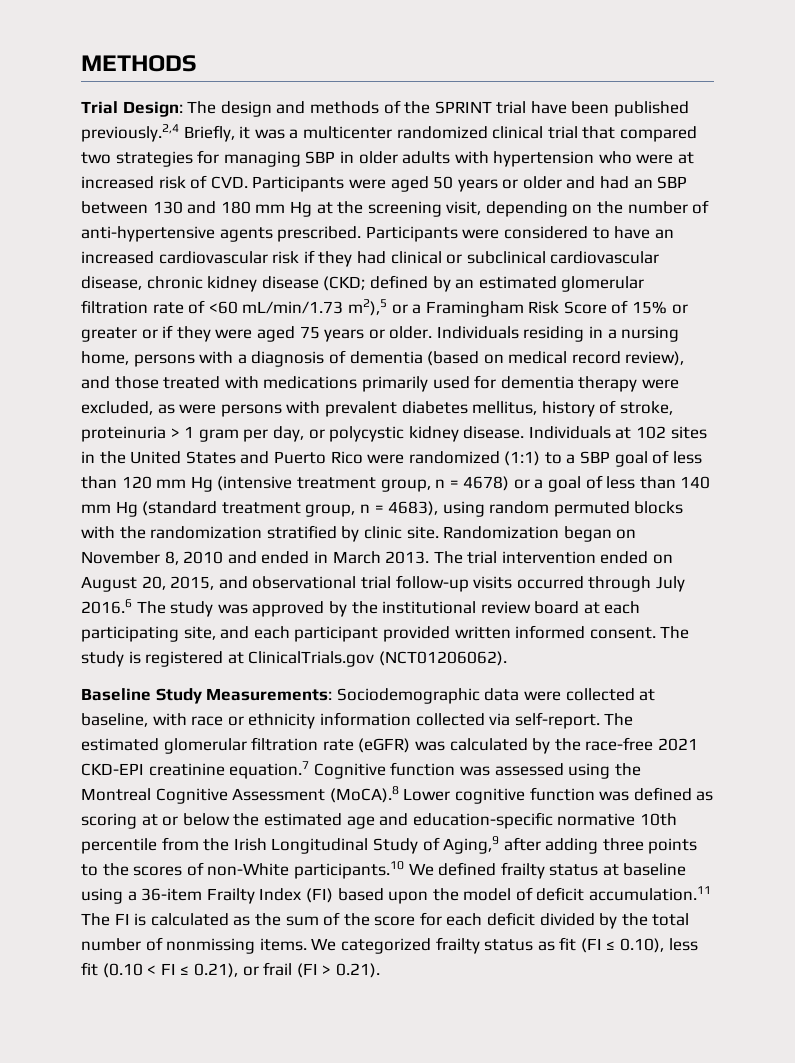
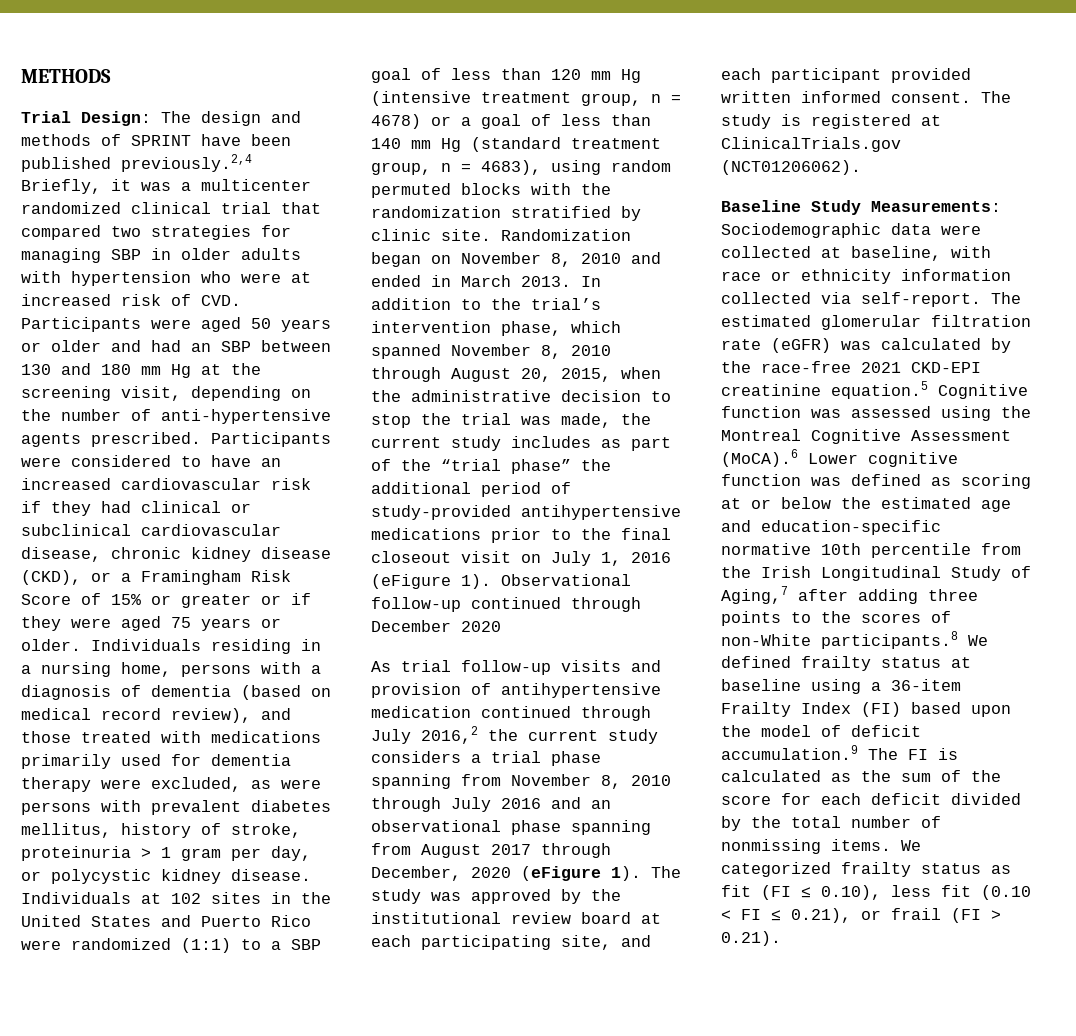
[404,101,527,114] the SPRINT trial -> [131,135,191,146] SPRINT
[323,275,645,292] [81,299,387,316] (CKD; defined by an estimated glomerular filtration rate of <60 mL/min/1.73 m2),5 -> [21,570,81,585] (CKD),
[433,551,674,564] [81,575,685,592] [81,599,132,614] The trial intervention ended on August 20, 2015, and observational trial follow-up visits occurred through July 2016.6 -> [581,276,601,287] [371,298,601,310] [371,321,621,336] [371,344,611,359] [371,367,661,382] [371,390,671,402] [371,413,651,428] [371,436,671,451] [371,459,611,474] [371,482,571,497] [371,505,681,520] [371,528,671,543] [371,551,671,566] [371,574,631,589] [371,597,641,612] [371,620,501,632] [371,660,661,675] [371,683,661,698] [371,706,651,721] [371,726,658,744] [371,751,601,766] [371,774,671,789] [371,797,611,812] [371,820,651,835] [371,843,611,858] [371,866,641,881] In addition to the trial’s intervention phase, which spanned November 8, 2010 through August 20, 2015, when the administrative decision to stop the trial was made, the current study includes as part of the “trial phase” the additional period of study-provided antihypertensive medications prior to the final closeout visit on July 1, 2016 (eFigure 1). Observational follow-up continued through December 2020 // As trial follow-up visits and provision of antihypertensive medication continued through July 2016,2 the current study considers a trial phase spanning from November 8, 2010 through July 2016 and an observational phase spanning from August 2017 through December, 2020 (eFigure 1).
[229,761,310,779] equation.7 -> [831,381,928,399] equation.5
[329,786,399,803] (MoCA).8 -> [721,449,798,467] (MoCA).6
[443,836,500,854] Aging,9 -> [721,586,788,604] Aging,7
[293,861,404,879] participants.10 -> [821,631,958,649] participants.8
[589,886,712,901] accumulation.11 -> [721,745,858,760] accumulation.9

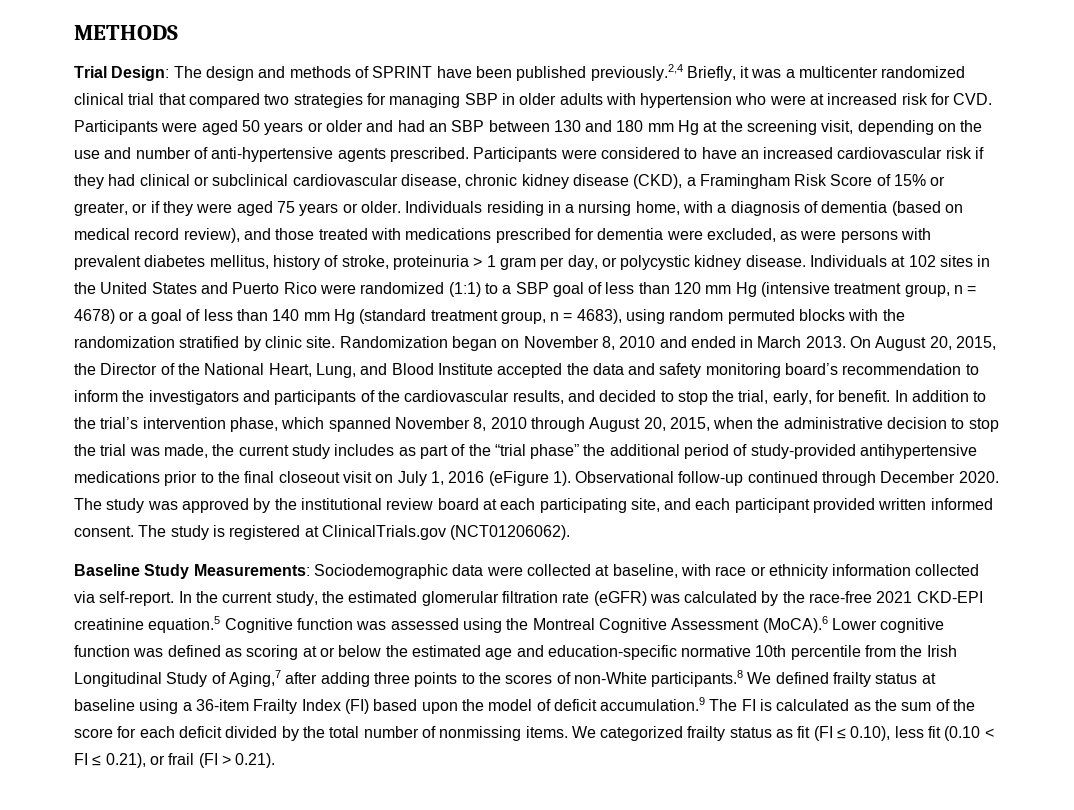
[171,294,191,306] of -> [931,93,951,105] for
(51, 415) none -> [74,147,132,159] use and
[91,572,111,582] or -> (683, 181) none
[181,594,251,608] greater -> [74,202,128,216] greater,
[181,664,251,677] persons -> (680, 208) none
[21,754,161,769] primarily used -> [495,228,571,243] prescribed
[21,777,91,792] therapy -> (664, 234) none
(571, 281) none -> [850,336,997,351] [74,363,979,378] [74,390,891,405] On August 20, 2015, the Director of the National Heart, Lung, and Blood Institute accepted the data and safety monitoring board’s recommendation to inform the investigators and participants of the cardiovascular results, and decided to stop the trial, early, for benefit.
[461,621,501,632] [371,660,661,675] [371,683,661,698] [371,706,651,721] [371,726,658,744] [371,751,601,766] [371,774,671,789] [371,797,611,812] [371,820,651,835] [371,843,611,858] [371,866,641,881] 2020 // As trial follow-up visits and provision of antihypertensive medication continued through July 2016,2 the current study considers a trial phase spanning from November 8, 2010 through July 2016 and an observational phase spanning from August 2017 through December, 2020 (eFigure 1). -> [958,471,999,483] 2020.
[991,292,1021,304] The -> [178,591,344,606] In the current study, the

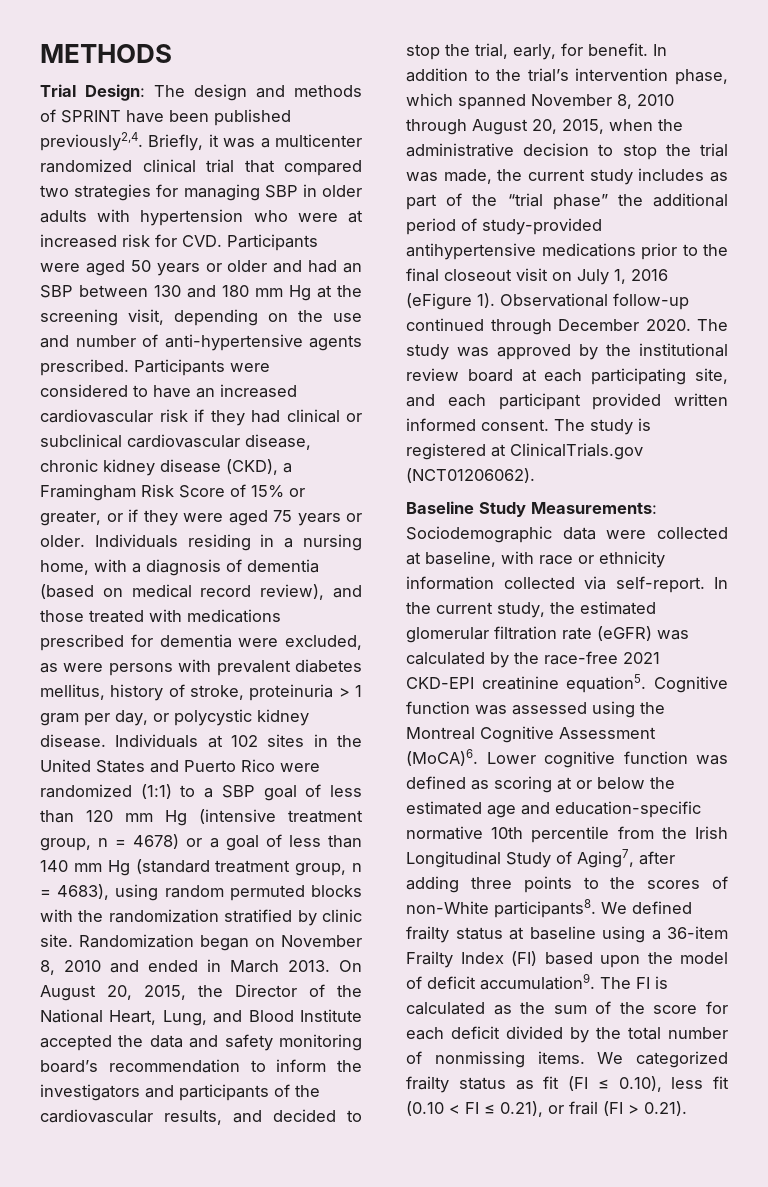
[590,64,683,81] previously.2,4 -> [40,132,143,151] previously2,4.
[148,616,221,633] equation.5 -> [566,674,647,693] equation5.
[762,616,828,633] (MoCA).6 -> [406,749,478,766] (MoCA)6.
[228,670,281,687] Aging,7 -> [577,849,634,868] Aging7,
[651,670,744,687] participants.8 -> [494,899,596,918] participants8.
[600,697,706,711] accumulation.9 -> [480,973,595,990] accumulation9.

